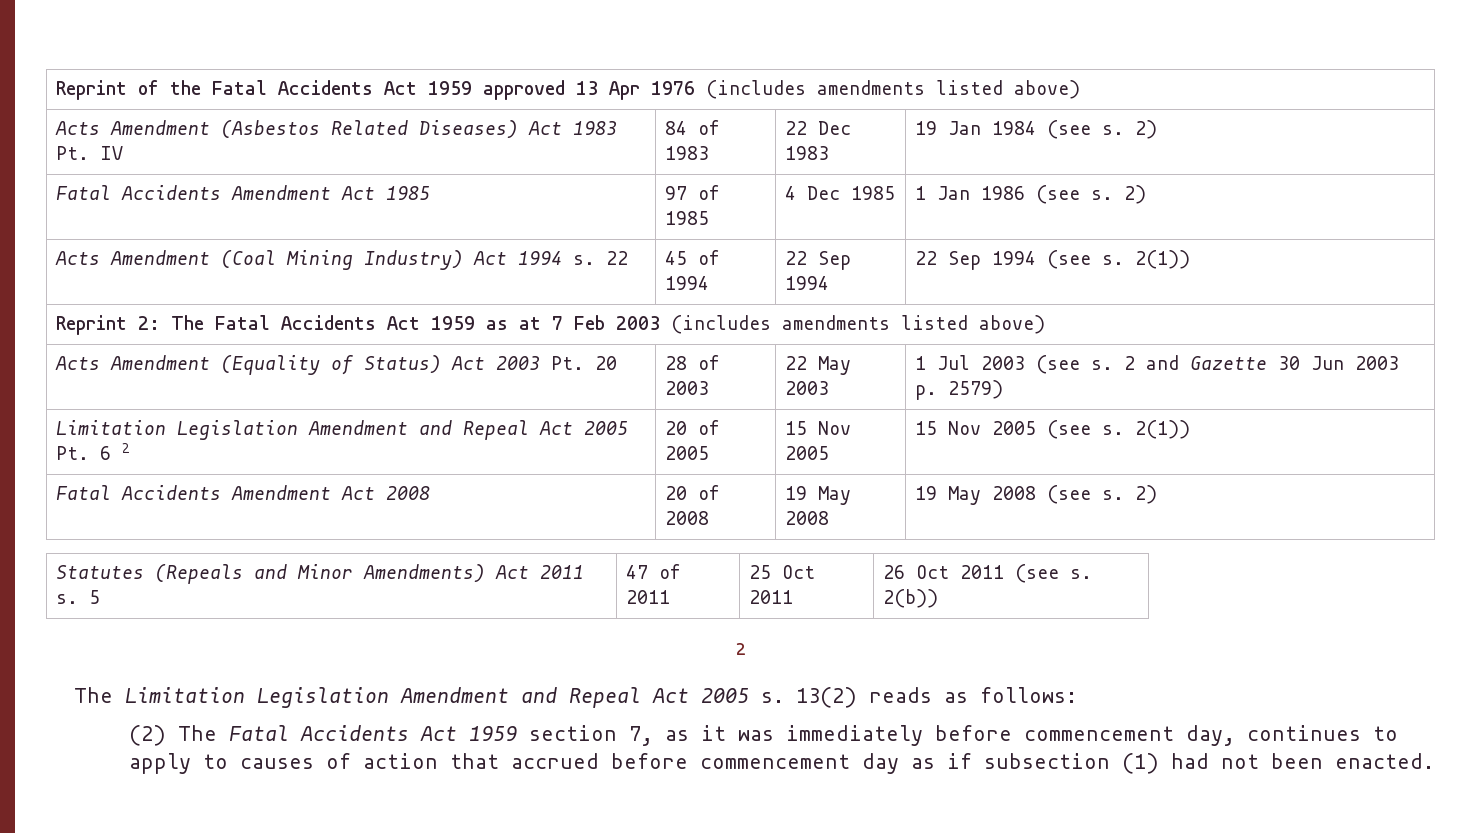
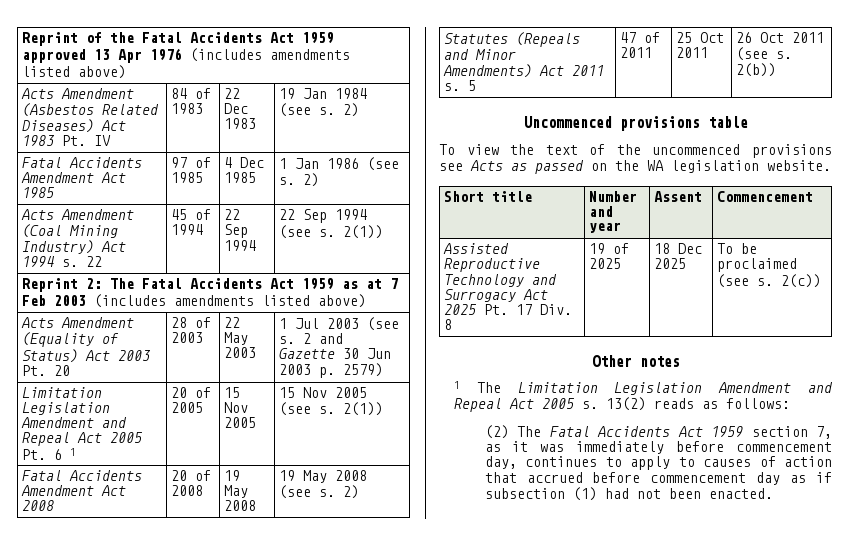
[122,443,131,453] 2 -> [70,448,77,456] 1
[735,643,746,655] 2 // -> [523,116,748,131] [439,144,832,158] [439,160,831,174] [444,191,533,202] [589,191,638,202] [589,206,614,217] [589,222,622,233] [654,191,703,202] [717,191,814,202] [443,243,510,254] [444,258,541,272] [444,274,558,287] [444,289,549,302] [444,304,573,315] [444,319,453,330] [589,243,630,254] [589,258,622,269] [654,243,703,254] [654,258,687,269] [717,243,758,254] [717,258,798,272] [717,274,822,288] [591,355,680,367] [454,381,461,389] Uncommenced provisions table // To view the text of the uncommenced provisions see Acts as passed on the WA legislation website. // Short title | Number and year | Assent | Commencement // Assisted Reproductive Technology and Surrogacy Act 2025 Pt. 17 Div. 8 | 19 of 2025 | 18 Dec 2025 | To be proclaimed (see s. 2(c)) // Other notes // 1

